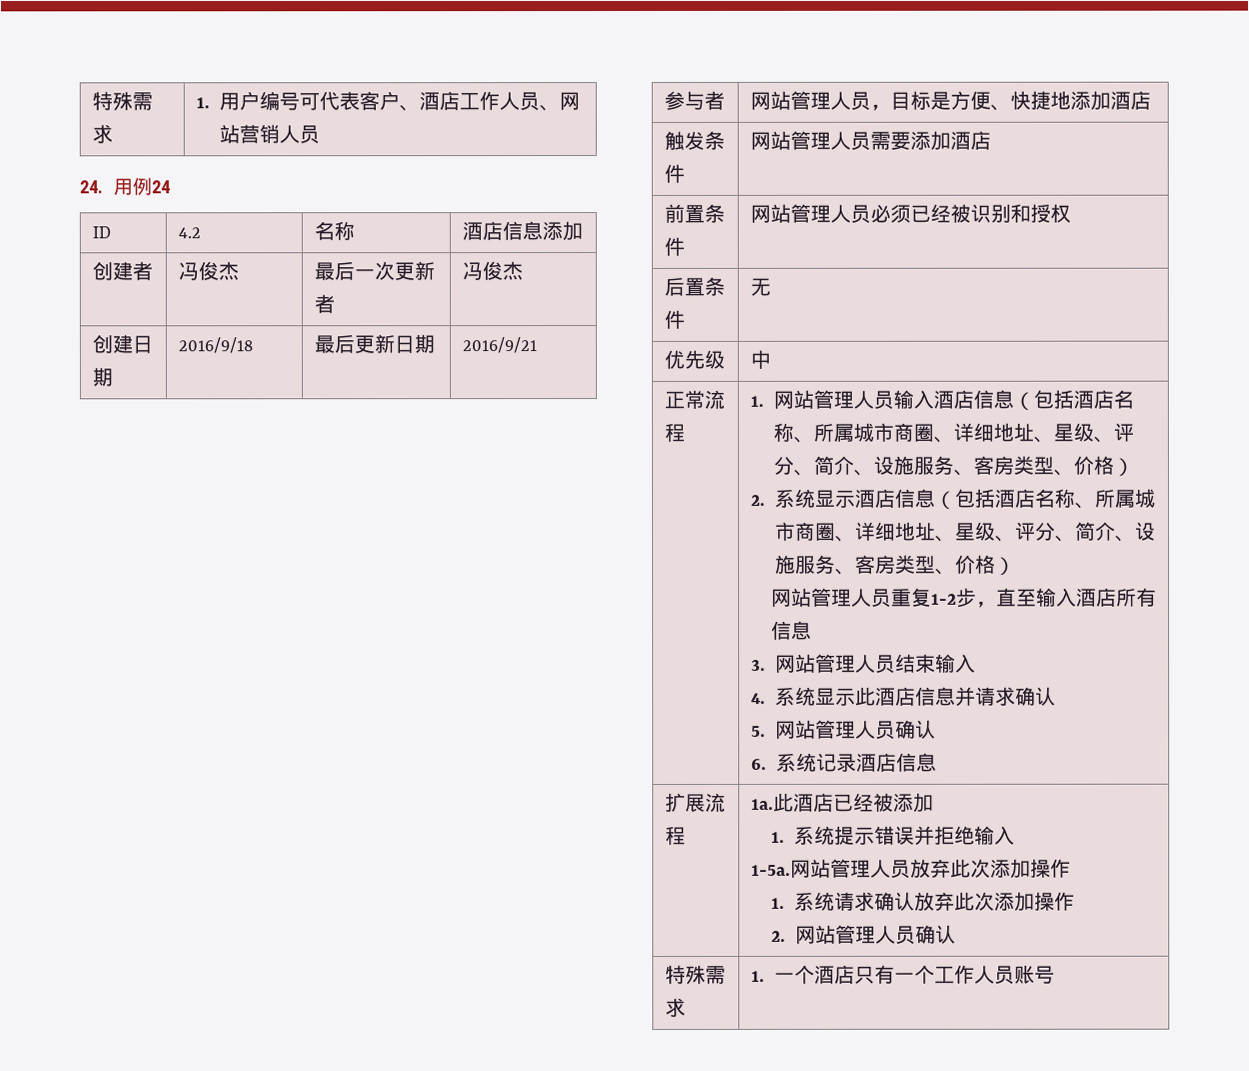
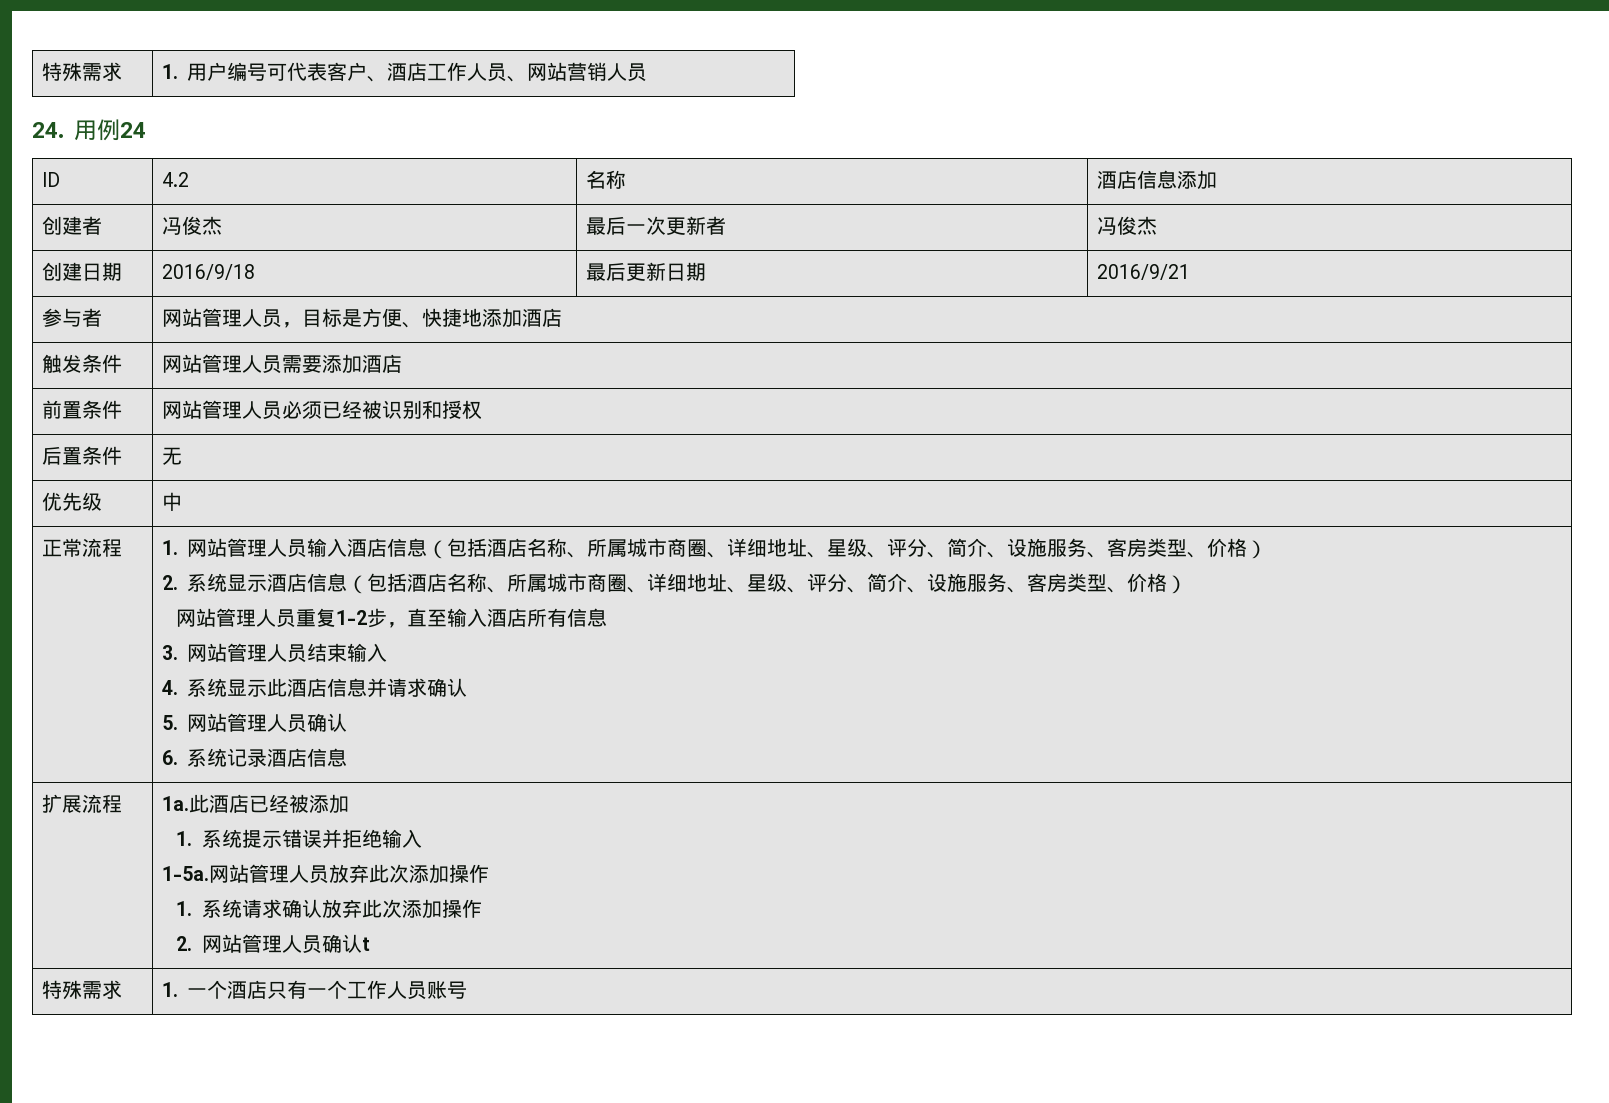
(956, 934) none -> [361,937,370,951] t

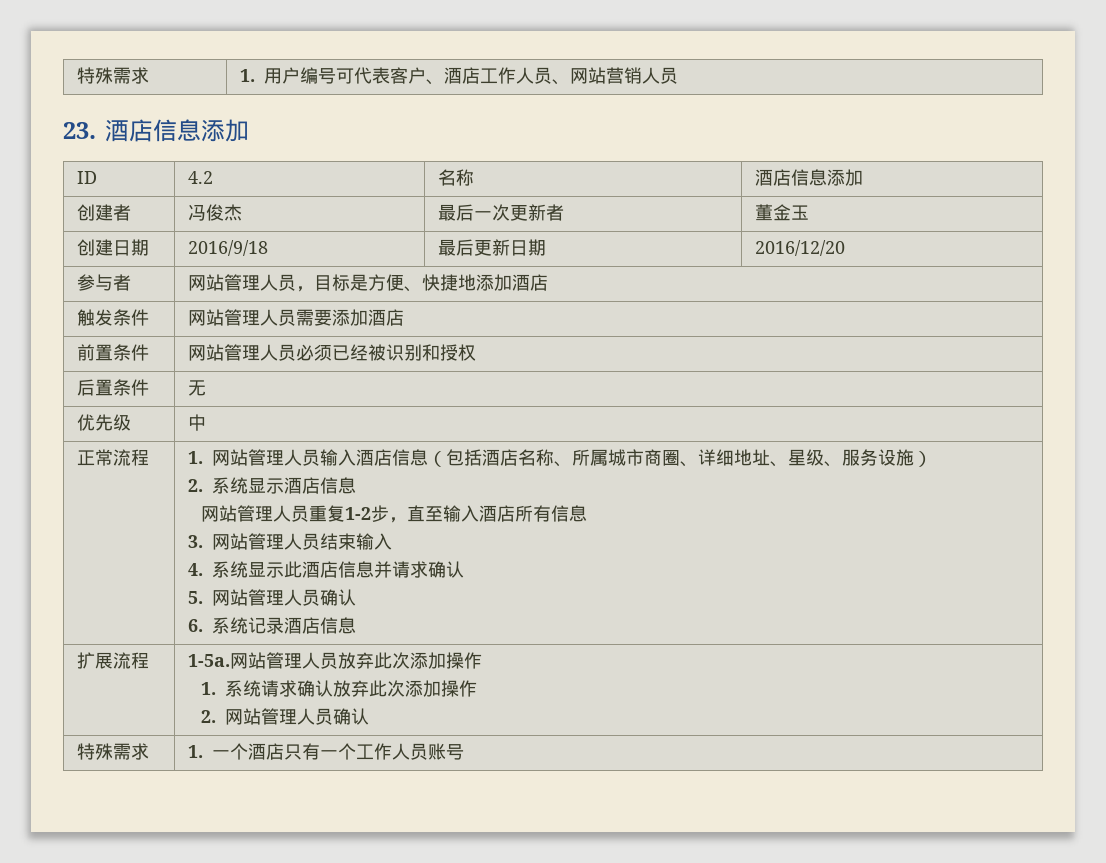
[32,119,146,141] 24.用例24 -> [63,119,249,142] 23.酒店信息添加
[1096,216,1157,235] 冯俊杰 -> [754,204,809,221] 董金玉
[1096,264,1190,280] 2016/9/21 -> [754,240,845,256] 2016/12/20
[887,538,1248,558] 评分、简介、设施服务、客房类型、价格 -> [841,449,914,466] 服务设施
[347,573,1188,594] （包括酒店名称、所属城市商圈、详细地址、星级、评分、简介、设施服务、客房类型、价格） -> (356, 485) none
[161,794,349,814] [176,829,422,849] 1a.此酒店已经被添加 // 1.系统提示错误并拒绝输入 // -> (149, 660) none
[361,937,370,951] t -> (370, 716) none

